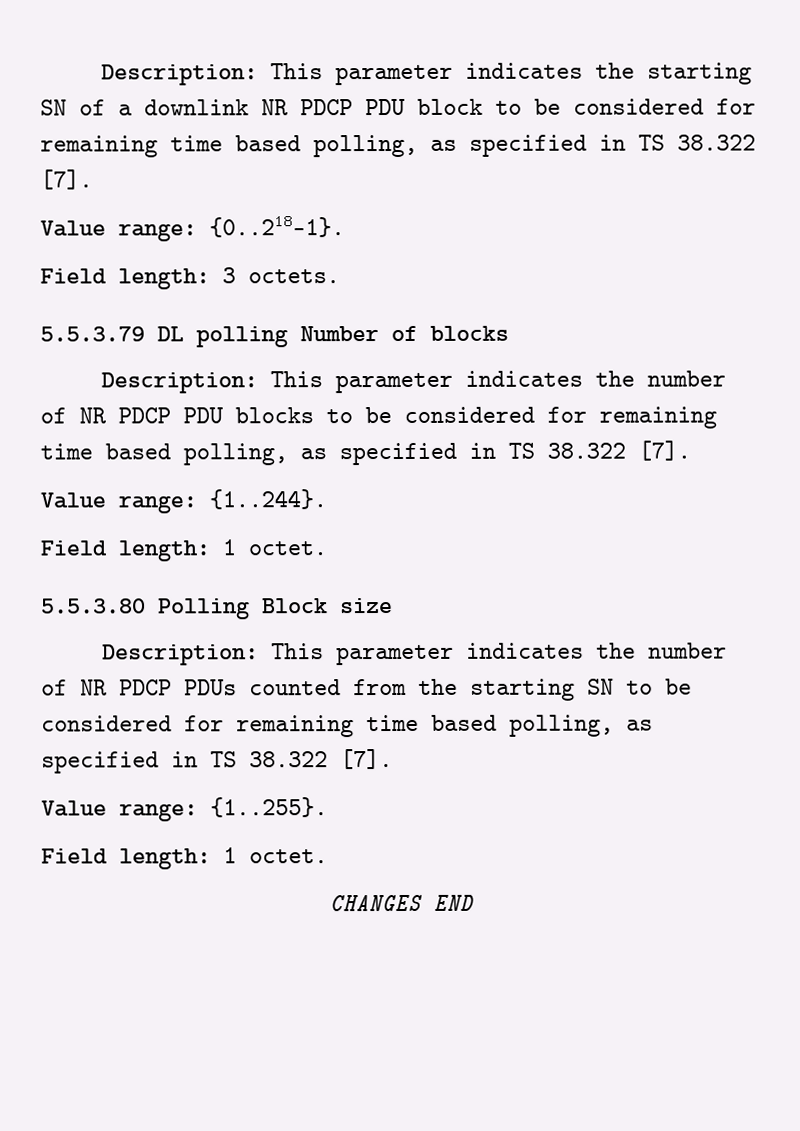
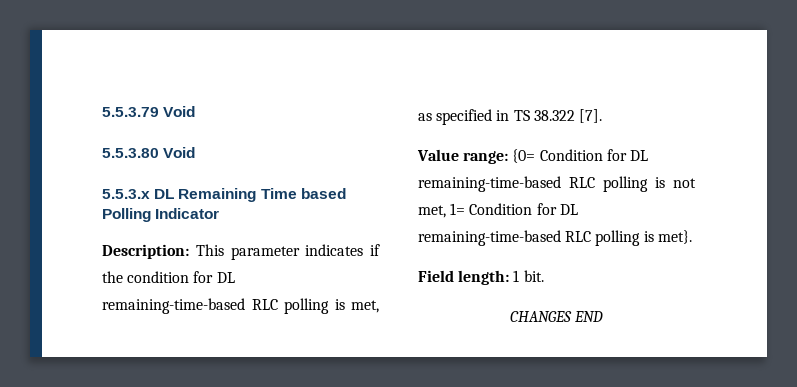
[101,62,753,86] [40,98,756,116] [40,134,756,158] [40,169,93,190] [40,214,345,242] [40,267,340,290] [40,325,509,348] [101,370,727,394] [40,406,717,429] [40,440,691,466] [40,489,327,514] [40,539,327,562] [41,598,393,620] [102,642,728,666] [41,678,692,701] [41,714,653,738] [41,749,393,774] [41,797,328,822] [41,847,328,870] Description: This parameter indicates the starting SN of a downlink NR PDCP PDU block to be considered for remaining time based polling, as specified in TS 38.322 [7]. // Value range: {0..218-1}. // Field length: 3 octets. // 5.5.3.79 DL polling Number of blocks // Description: This parameter indicates the number of NR PDCP PDU blocks to be considered for remaining time based polling, as specified in TS 38.322 [7]. // Value range: {1..244}. // Field length: 1 octet. // 5.5.3.80 Polling Block size // Description: This parameter indicates the number of NR PDCP PDUs counted from the starting SN to be considered for remaining time based polling, as specified in TS 38.322 [7]. // Value range: {1..255}. // Field length: 1 octet. -> [102,106,196,117] [102,147,196,158] [102,188,346,202] [102,208,220,222] [102,244,380,260] [102,271,235,283] [102,298,379,314] [418,109,602,125] [417,149,648,164] [418,176,696,192] [418,203,578,218] [418,230,692,246] [418,270,544,285] 5.5.3.79 Void // 5.5.3.80 Void // 5.5.3.x DL Remaining Time based Polling Indicator // Description: This parameter indicates if the condition for DL remaining-time-based RLC polling is met, as specified in TS 38.322 [7]. // Value range: {0= Condition for DL remaining-time-based RLC polling is not met, 1= Condition for DL remaining-time-based RLC polling is met}. // Field length: 1 bit.

